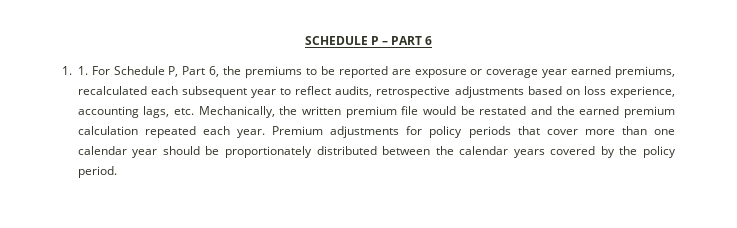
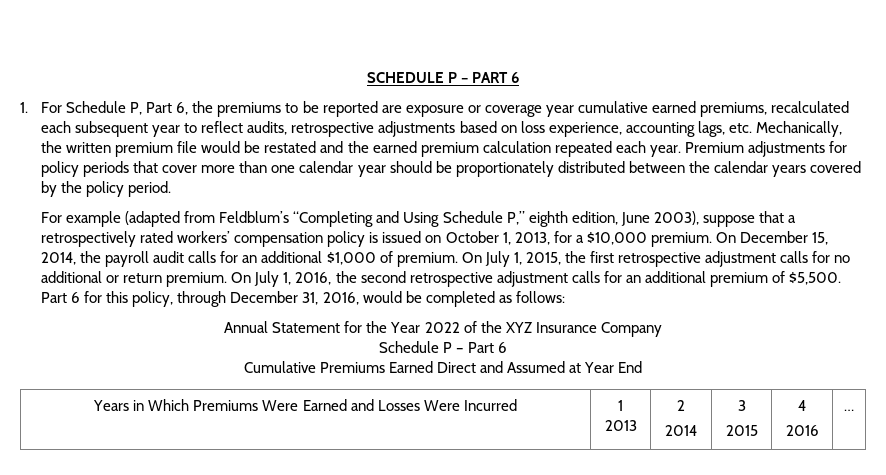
[77,66,88,75] 1. -> (28, 107) none
(568, 73) none -> [577,101,648,113] cumulative
(117, 172) none -> [41,211,796,227] [41,231,828,247] [41,251,851,267] [41,271,842,287] [41,291,565,307] [224,321,662,337] [378,341,508,353] [243,361,643,373] [93,399,517,411] [618,400,623,411] [604,420,637,431] [677,400,685,411] [665,425,697,436] [737,400,746,411] [725,425,758,436] [798,400,806,411] [785,425,819,436] [844,409,854,411] // For example (adapted from Feldblum’s “Completing and Using Schedule P,” eighth edition, June 2003), suppose that a retrospectively rated workers’ compensation policy is issued on October 1, 2013, for a $10,000 premium. On December 15, 2014, the payroll audit calls for an additional $1,000 of premium. On July 1, 2015, the first retrospective adjustment calls for no additional or return premium. On July 1, 2016, the second retrospective adjustment calls for an additional premium of $5,500. Part 6 for this policy, through December 31, 2016, would be completed as follows: // Annual Statement for the Year 2022 of the XYZ Insurance Company // Schedule P – Part 6 // Cumulative Premiums Earned Direct and Assumed at Year End // Years in Which Premiums Were Earned and Losses Were Incurred | 1 // 2013 | 2 // 2014 | 3 // 2015 | 4 // 2016 | …

